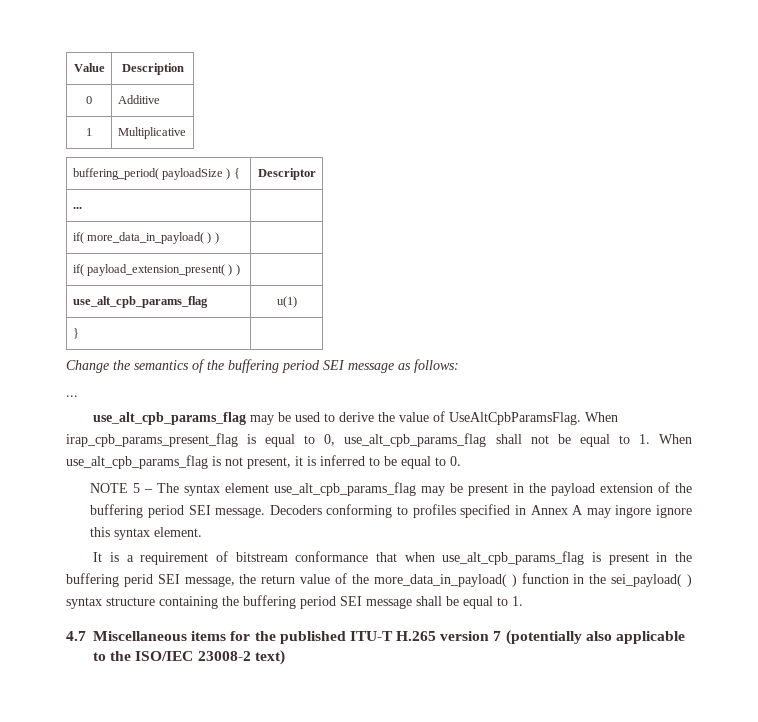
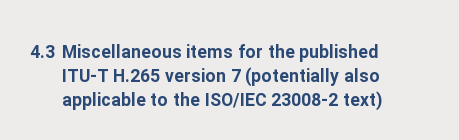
[73,63,105,72] [121,63,184,75] [86,96,92,104] [117,95,160,104] [86,128,92,136] [117,127,186,139] [72,168,240,180] [257,168,316,180] [72,206,82,209] [72,232,219,244] [72,264,240,276] [72,296,208,308] [276,296,297,308] [72,328,79,339] [66,359,459,373] [66,395,78,397] [93,411,619,425] [66,433,693,447] [66,455,461,469] [90,482,692,496] [90,504,693,518] [90,527,203,540] [93,551,693,565] [66,573,693,587] [66,595,523,609] [66,631,86,641] Value | Description // 0 | Additive // 1 | Multiplicative // buffering_period( payloadSize ) { | Descriptor // ... | // if( more_data_in_payload( ) ) | // if( payload_extension_present( ) ) | // use_alt_cpb_params_flag | u(1) // } | // Change the semantics of the buffering period SEI message as follows: // ... // use_alt_cpb_params_flag may be used to derive the value of UseAltCpbParamsFlag. When irap_cpb_params_present_flag is equal to 0, use_alt_cpb_params_flag shall not be equal to 1. When use_alt_cpb_params_flag is not present, it is inferred to be equal to 0. // NOTE 5 – The syntax element use_alt_cpb_params_flag may be present in the payload extension of the buffering period SEI message. Decoders conforming to profiles specified in Annex A may ingore ignore this syntax element. // It is a requirement of bitstream conformance that when use_alt_cpb_params_flag is present in the buffering perid SEI message, the return value of the more_data_in_payload( ) function in the sei_payload( ) syntax structure containing the buffering period SEI message shall be equal to 1. // 4.7 -> [30,45,55,58] 4.3

